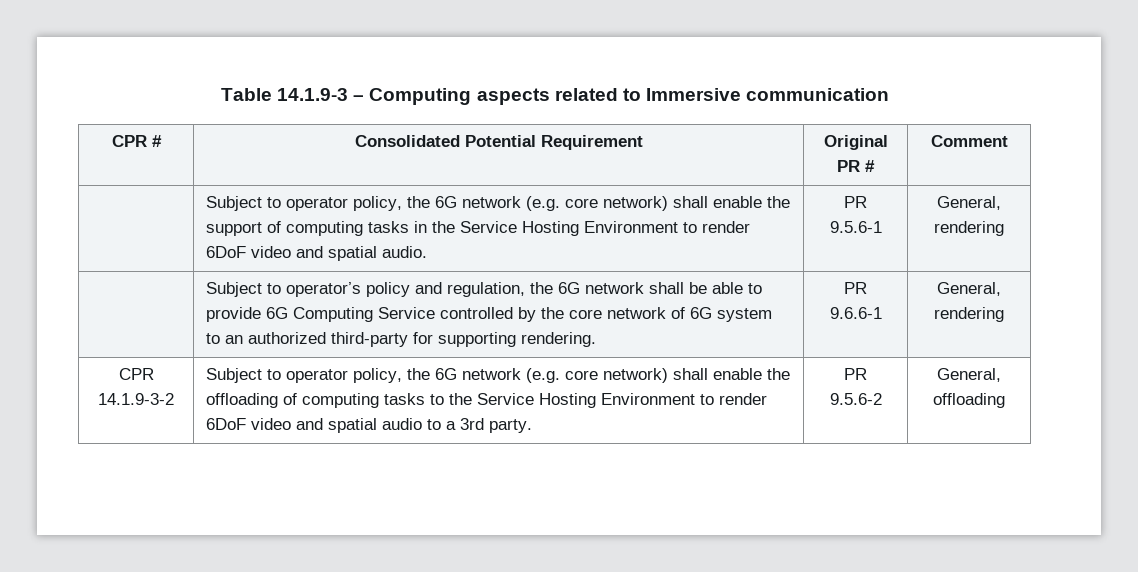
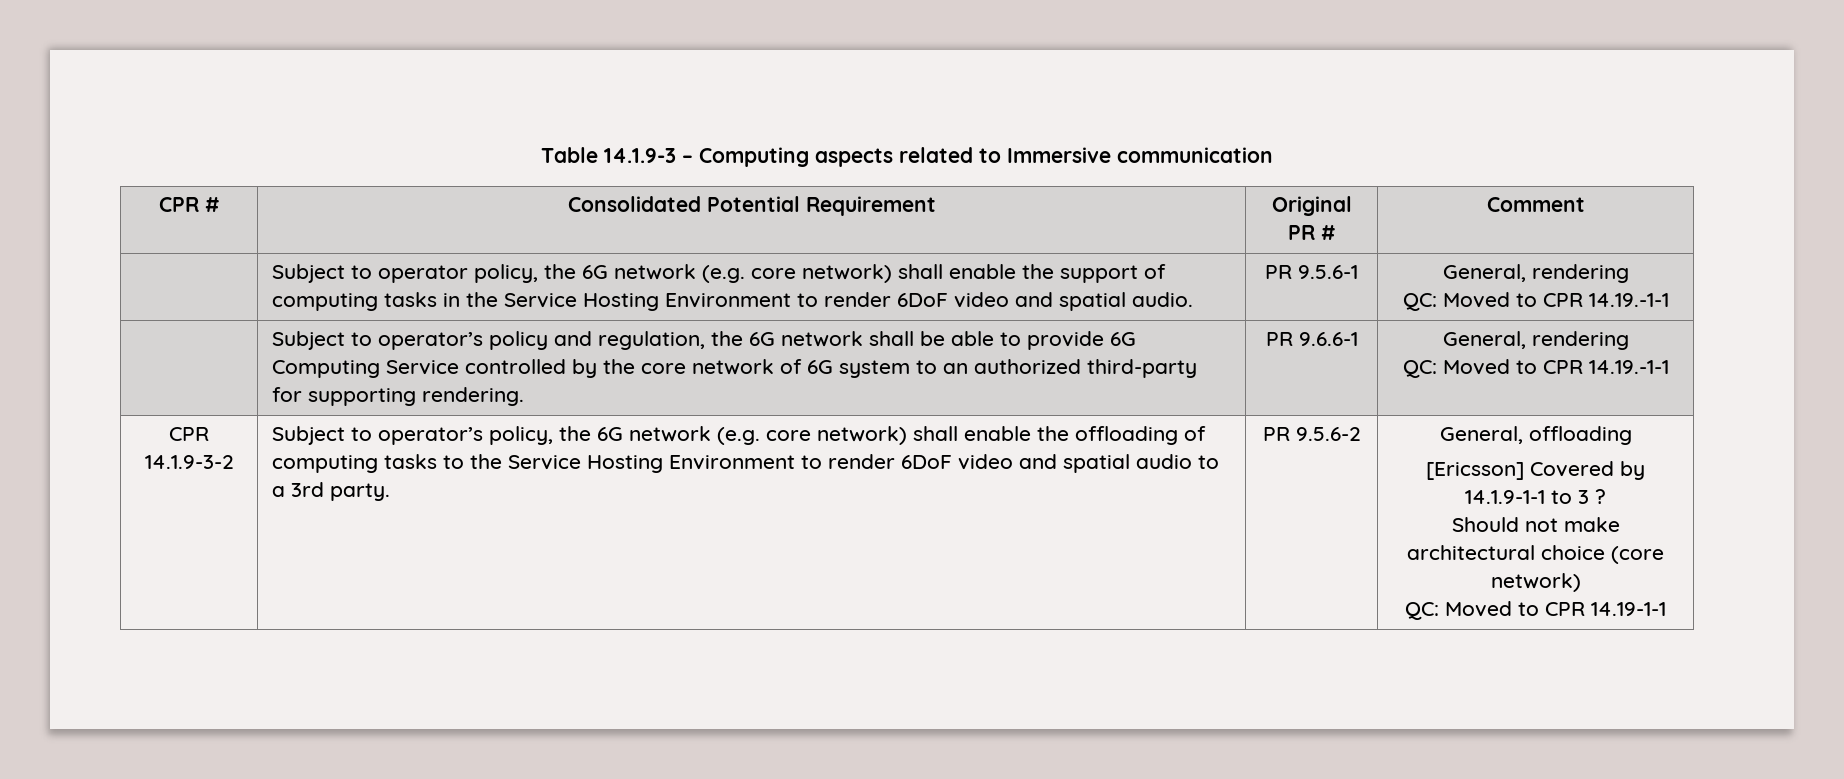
(1004, 228) none -> [1402,292,1669,311] // QC: Moved to CPR 14.19.-1-1
(1004, 314) none -> [1402,359,1669,378] // QC: Moved to CPR 14.19.-1-1
[286,369,349,383] operator -> [377,427,483,445] operator’s
(1005, 400) none -> [1426,461,1645,480] [1465,489,1606,504] [1451,517,1620,532] [1407,545,1664,564] [1490,573,1581,592] [1405,601,1666,620] // [Ericsson] Covered by 14.1.9-1-1 to 3 ? // Should not make architectural choice (core network) // QC: Moved to CPR 14.19-1-1

